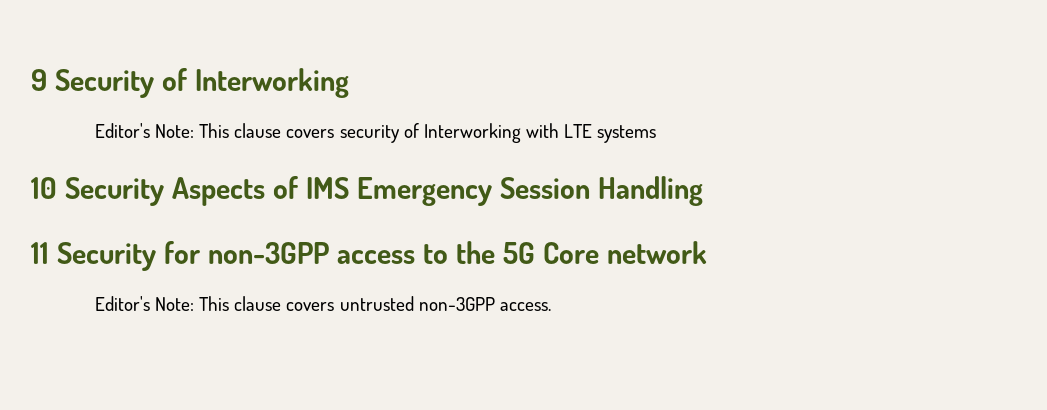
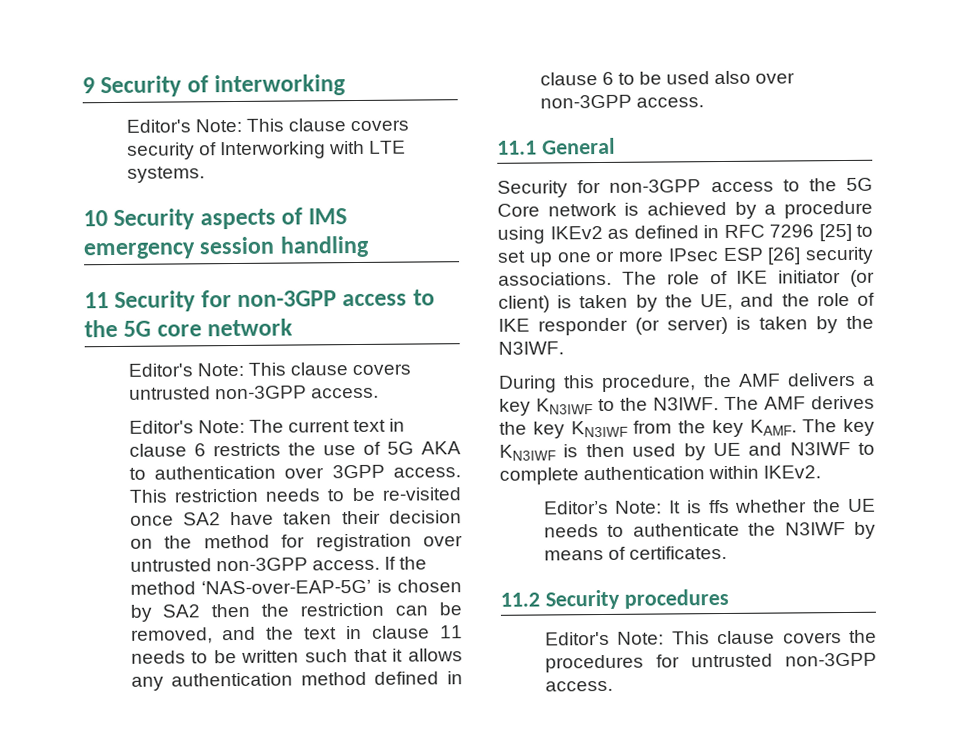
[194,68,349,98] Interworking -> [214,74,347,97] interworking
[597,125,657,143] systems -> [126,166,205,183] systems.
[171,177,265,206] Aspects -> [199,208,276,230] aspects
[356,176,703,206] Emergency Session Handling -> [83,235,370,260] emergency session handling
[542,242,599,264] Core -> [156,324,202,337] core
(551, 306) none -> [128,418,406,434] [128,441,461,457] [128,464,461,480] [128,487,462,503] [129,510,463,526] [129,533,463,552] [129,556,428,572] [129,579,462,595] [129,602,462,622] [130,625,463,644] [130,648,463,664] [130,671,463,691] [539,70,796,86] [539,94,704,109] [497,137,615,155] [497,177,873,198] [497,200,873,219] [497,223,873,244] [497,246,874,267] [498,269,875,287] [498,292,875,313] [498,315,874,336] [498,341,564,355] [498,372,875,393] [499,395,875,416] [499,418,875,439] [499,441,875,461] [499,465,822,485] [543,498,876,515] [543,521,876,539] [543,545,727,561] [500,588,729,610] [544,629,877,646] [544,652,877,673] [544,680,613,692] // Editor's Note: The current text in clause 6 restricts the use of 5G AKA to authentication over 3GPP access. This restriction needs to be re-visited once SA2 have taken their decision on the method for registration over untrusted non-3GPP access. If the method ‘NAS-over-EAP-5G’ is chosen by SA2 then the restriction can be removed, and the text in clause 11 needs to be written such that it allows any authentication method defined in clause 6 to be used also over non-3GPP access. // 11.1 General // Security for non-3GPP access to the 5G Core network is achieved by a procedure using IKEv2 as defined in RFC 7296 [25] to set up one or more IPsec ESP [26] security associations. The role of IKE initiator (or client) is taken by the UE, and the role of IKE responder (or server) is taken by the N3IWF. // During this procedure, the AMF delivers a key KN3IWF to the N3IWF. The AMF derives the key KN3IWF from the key KAMF. The key KN3IWF is then used by UE and N3IWF to complete authentication within IKEv2. // Editor’s Note: It is ffs whether the UE needs to authenticate the N3IWF by means of certificates. // 11.2 Security procedures // Editor's Note: This clause covers the procedures for untrusted non-3GPP access.

